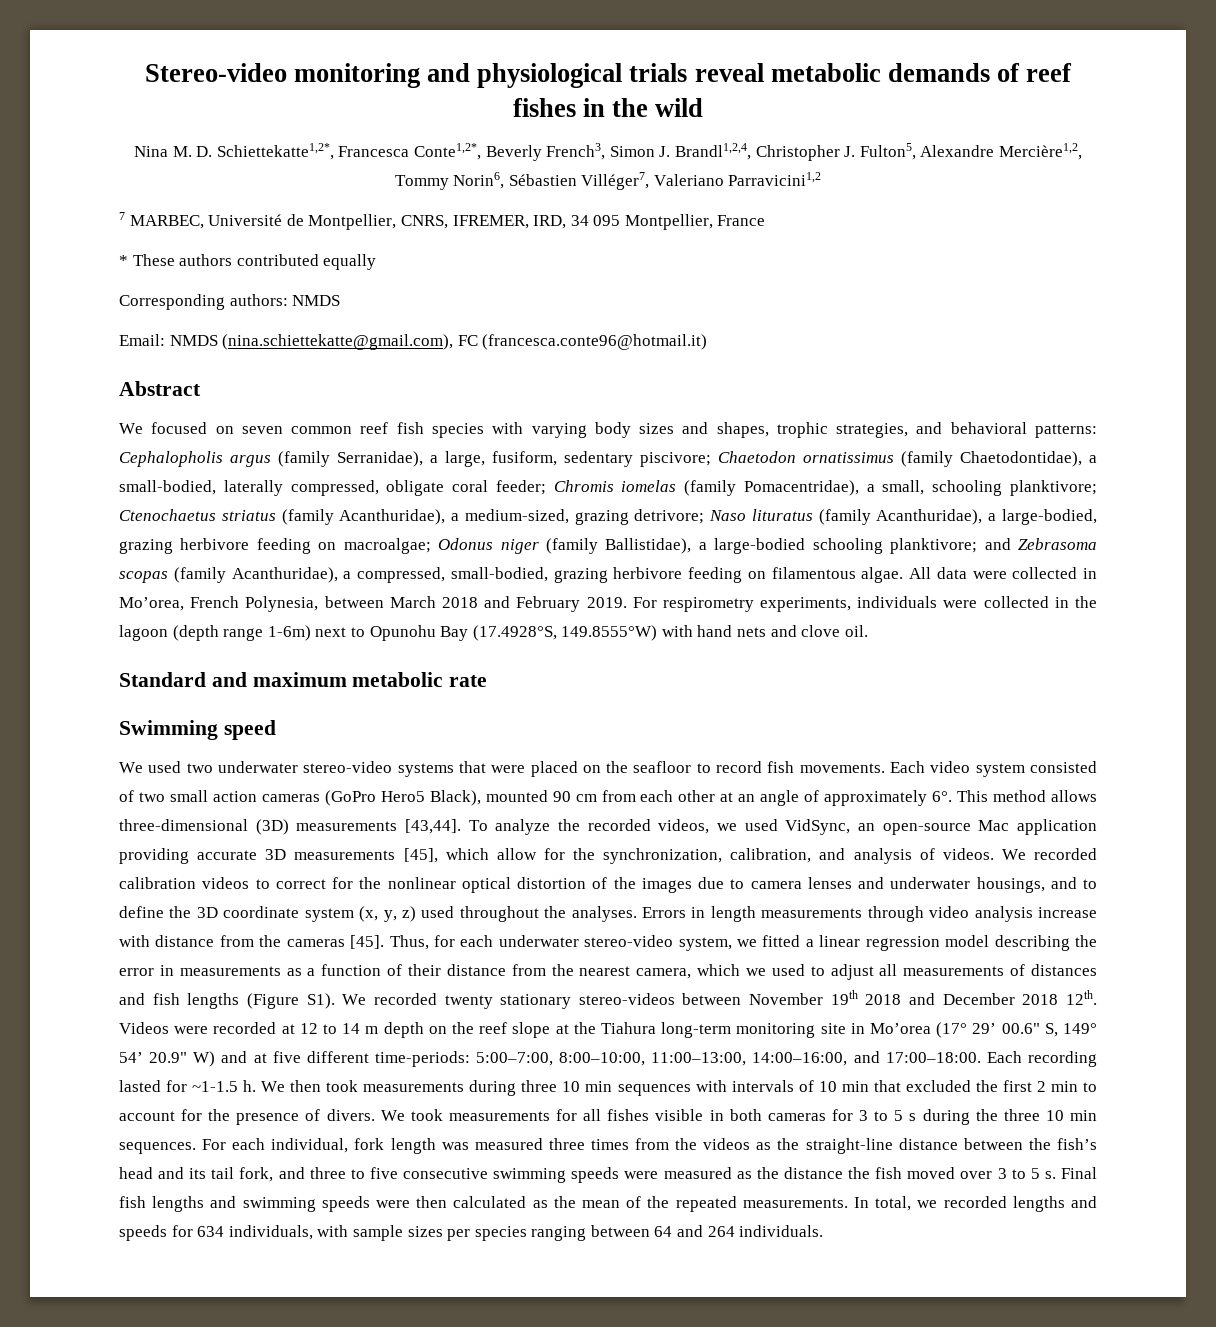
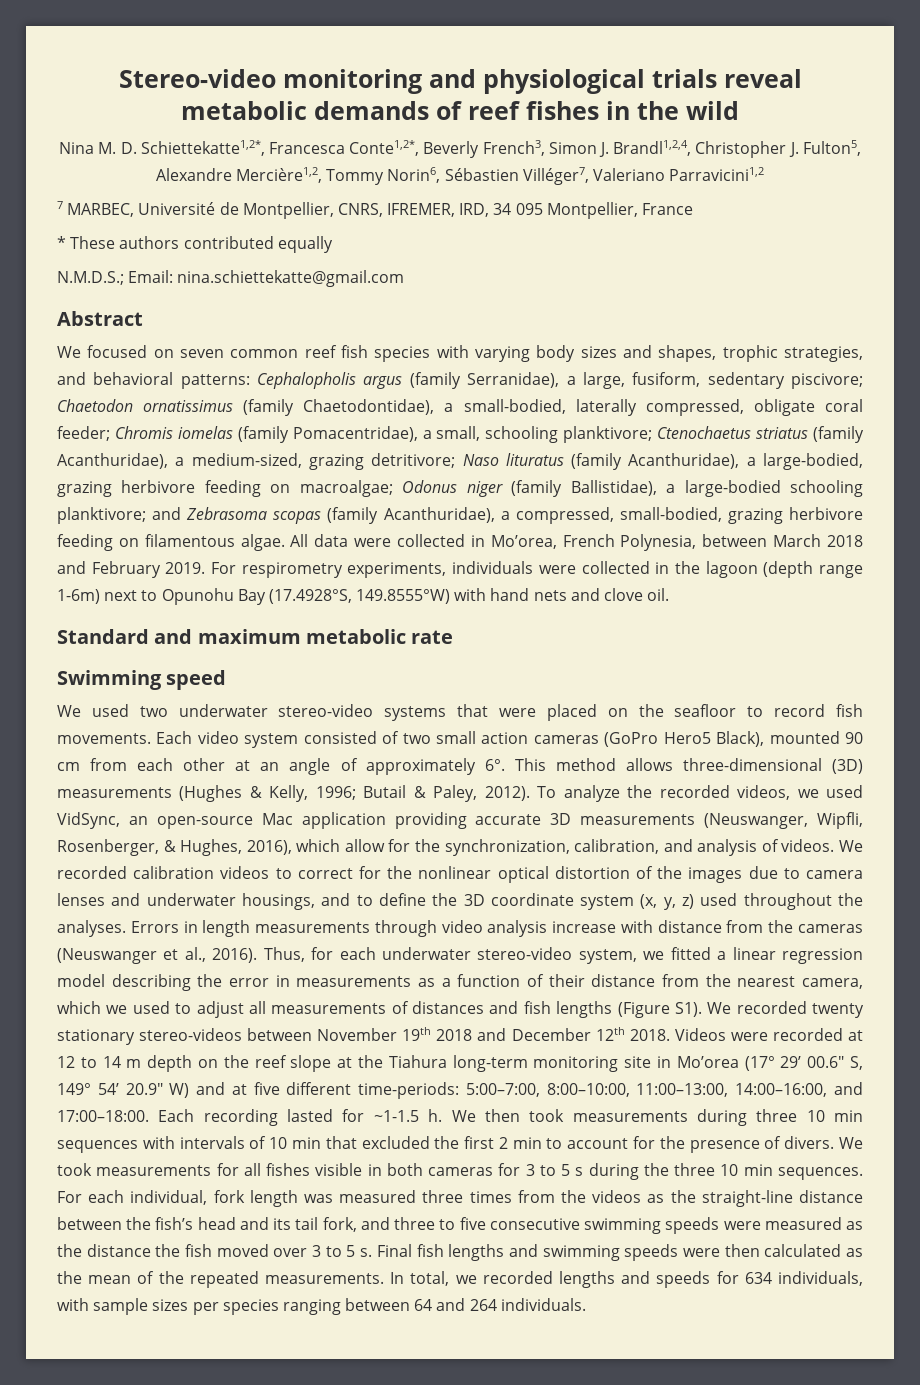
[119,294,341,310] [119,334,708,350] Corresponding authors: NMDS // Email: NMDS (nina.schiettekatte@gmail.com), FC (francesca.conte96@hotmail.it) -> [57,270,405,287] N.M.D.S.; Email: nina.schiettekatte@gmail.com
[634,509,705,524] detrivore; -> [371,453,456,468] detritivore;
[405,819,461,834] [43,44]. -> [179,785,530,802] (Hughes & Kelly, 1996; Butail & Paley, 2012).
[403,848,438,863] [45], -> [704,812,863,829] [57,839,292,856] (Neuswanger, Wipfli, Rosenberger, & Hughes, 2016),
[350,935,385,949] [45]. -> [57,947,258,964] (Neuswanger et al., 2016).
[1022,990,1097,1005] 2018 12th. -> [595,1027,670,1041] 12th 2018.

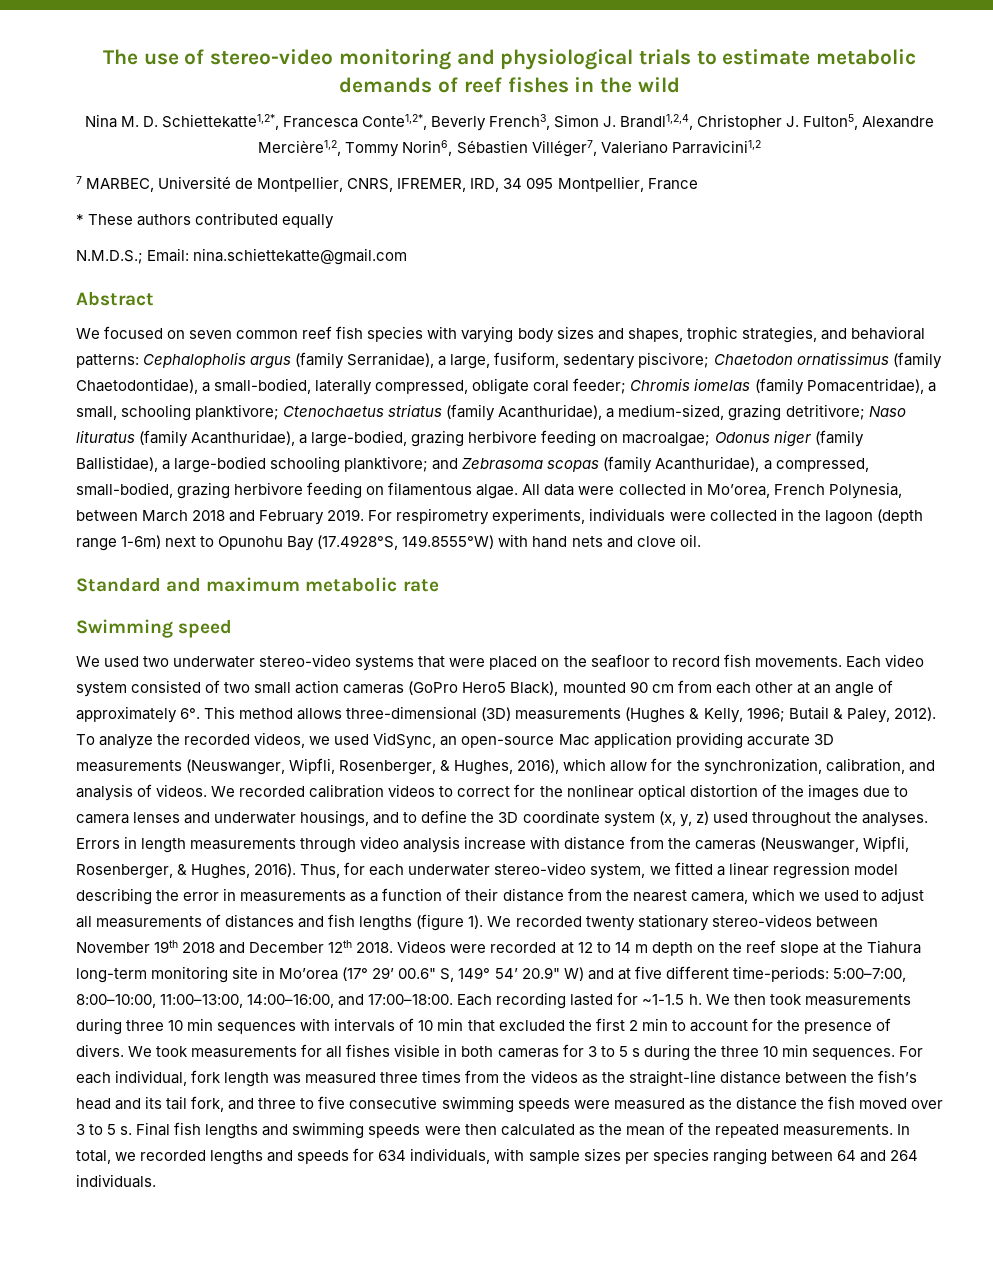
[118,69,276,88] Stereo-video -> [103,49,334,65] The use of stereo-video
[723,69,802,88] reveal -> [696,49,811,65] to estimate
[57,947,206,964] (Neuswanger et al., -> [759,836,909,853] [76,864,251,879] (Neuswanger, Wipfli, Rosenberger, & Hughes,
[617,1002,702,1018] (Figure S1). -> [416,914,484,931] (figure 1).

